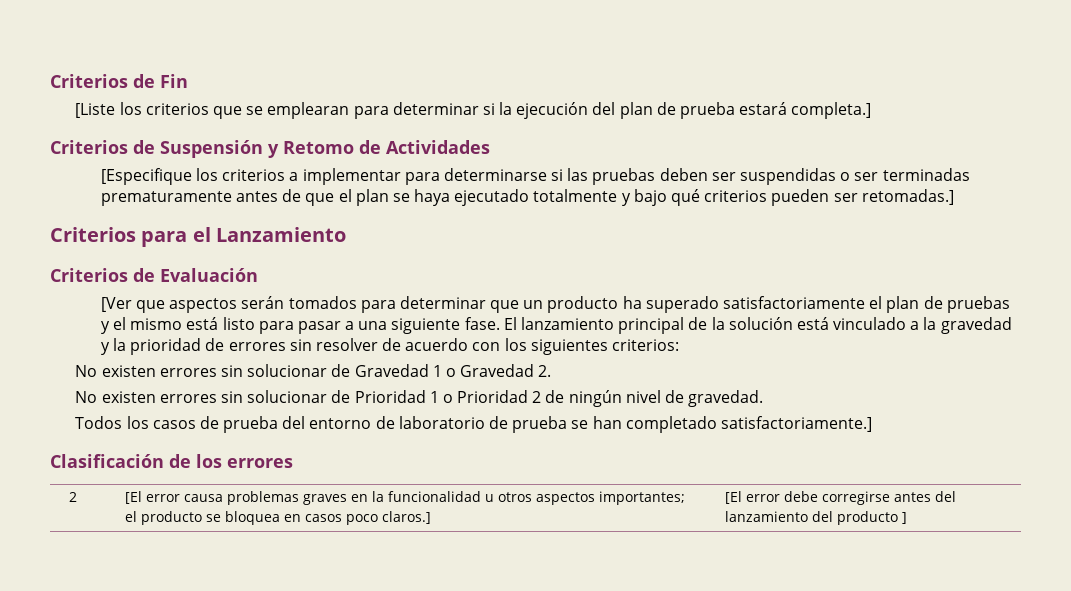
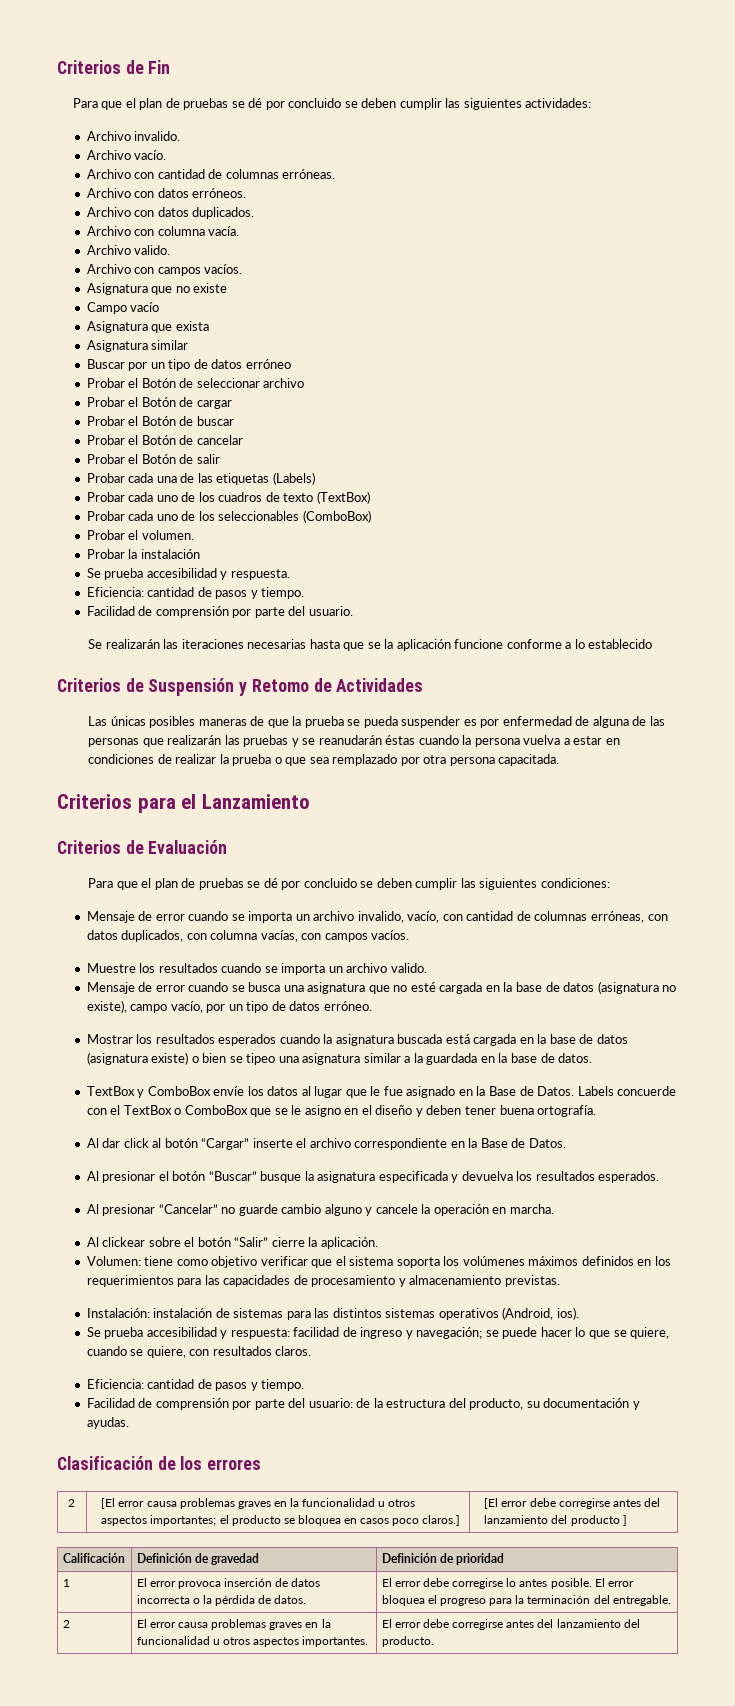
[75,102,872,119] [Liste los criterios que se emplearan para determinar si la ejecución del plan de prueba estará completa.] -> [72,98,592,110] [86,131,181,141] [86,150,167,160] [86,169,336,179] [86,188,247,198] [86,207,255,219] [86,226,240,236] [86,245,171,255] [86,264,243,276] [86,283,228,295] [86,302,160,314] [86,321,209,333] [86,340,189,352] [86,359,291,371] [86,378,305,388] [86,397,232,409] [86,416,234,426] [86,435,243,445] [86,454,220,464] [86,472,315,485] [86,491,370,504] [86,510,371,523] [86,530,194,540] [86,549,200,559] [86,568,290,580] [86,587,305,599] [86,606,353,618] [88,639,653,651] Para que el plan de pruebas se dé por concluido se deben cumplir las siguientes actividades: // Archivo invalido. // Archivo vacío. // Archivo con cantidad de columnas erróneas. // Archivo con datos erróneos. // Archivo con datos duplicados. // Archivo con columna vacía. // Archivo valido. // Archivo con campos vacíos. // Asignatura que no existe // Campo vacío // Asignatura que exista // Asignatura similar // Buscar por un tipo de datos erróneo // Probar el Botón de seleccionar archivo // Probar el Botón de cargar // Probar el Botón de buscar // Probar el Botón de cancelar // Probar el Botón de salir // Probar cada una de las etiquetas (Labels) // Probar cada uno de los cuadros de texto (TextBox) // Probar cada uno de los seleccionables (ComboBox) // Probar el volumen. // Probar la instalación // Se prueba accesibilidad y respuesta. // Eficiencia: cantidad de pasos y tiempo. // Facilidad de comprensión por parte del usuario. // Se realizarán las iteraciones necesarias hasta que se la aplicación funcione conforme a lo establecido
[100,168,970,185] [100,189,954,206] [Especifique los criterios a implementar para determinarse si las pruebas deben ser suspendidas o ser terminadas prematuramente antes de que el plan se haya ejecutado totalmente y bajo qué criterios pueden ser retomadas.] -> [88,716,665,728] [88,735,620,747] [88,754,560,766] Las únicas posibles maneras de que la prueba se pueda suspender es por enfermedad de alguna de las personas que realizarán las pruebas y se reanudarán éstas cuando la persona vuelva a estar en condiciones de realizar la prueba o que sea remplazado por otra persona capacitada.
[100,296,1010,313] [100,317,1012,334] [100,338,679,355] [75,364,552,377] [75,390,764,407] [75,416,872,433] [Ver que aspectos serán tomados para determinar que un producto ha superado satisfactoriamente el plan de pruebas y el mismo está listo para pasar a una siguiente fase. El lanzamiento principal de la solución está vinculado a la gravedad y la prioridad de errores sin resolver de acuerdo con los siguientes criterios: // No existen errores sin solucionar de Gravedad 1 o Gravedad 2. // No existen errores sin solucionar de Prioridad 1 o Prioridad 2 de ningún nivel de gravedad. // Todos los casos de prueba del entorno de laboratorio de prueba se han completado satisfactoriamente.] -> [88,878,610,890] [86,911,668,923] [86,930,410,942] [86,963,427,975] [86,981,677,994] [86,1000,372,1013] [86,1034,628,1046] [86,1052,593,1065] [86,1086,677,1098] [86,1105,597,1117] [86,1138,566,1150] [86,1171,660,1183] [86,1204,554,1216] [86,1237,378,1249] [86,1256,671,1268] [86,1275,560,1287] [86,1307,579,1320] [86,1327,670,1339] [86,1346,312,1358] [86,1379,305,1391] [86,1398,640,1410] [86,1417,129,1429] Para que el plan de pruebas se dé por concluido se deben cumplir las siguientes condiciones: // Mensaje de error cuando se importa un archivo invalido, vacío, con cantidad de columnas erróneas, con datos duplicados, con columna vacías, con campos vacíos. // Muestre los resultados cuando se importa un archivo valido. // Mensaje de error cuando se busca una asignatura que no esté cargada en la base de datos (asignatura no existe), campo vacío, por un tipo de datos erróneo. // Mostrar los resultados esperados cuando la asignatura buscada está cargada en la base de datos (asignatura existe) o bien se tipeo una asignatura similar a la guardada en la base de datos. // TextBox y ComboBox envíe los datos al lugar que le fue asignado en la Base de Datos. Labels concuerde con el TextBox o ComboBox que se le asigno en el diseño y deben tener buena ortografía. // Al dar click al botón “Cargar” inserte el archivo correspondiente en la Base de Datos. // Al presionar el botón “Buscar” busque la asignatura especificada y devuelva los resultados esperados. // Al presionar “Cancelar” no guarde cambio alguno y cancele la operación en marcha. // Al clickear sobre el botón “Salir” cierre la aplicación. // Volumen: tiene como objetivo verificar que el sistema soporta los volúmenes máximos definidos en los requerimientos para las capacidades de procesamiento y almacenamiento previstas. // Instalación: instalación de sistemas para las distintos sistemas operativos (Android, ios). // Se prueba accesibilidad y respuesta: facilidad de ingreso y navegación; se puede hacer lo que se quiere, cuando se quiere, con resultados claros. // Eficiencia: cantidad de pasos y tiempo. // Facilidad de comprensión por parte del usuario: de la estructura del producto, su documentación y ayudas.
(908, 518) none -> [62,1553,125,1563] [136,1553,260,1565] [381,1553,505,1565] [62,1579,70,1587] [136,1578,321,1589] [136,1595,307,1606] [381,1578,634,1589] [381,1595,671,1606] [62,1620,70,1628] [136,1619,331,1630] [136,1636,369,1647] [381,1619,640,1630] [381,1636,434,1647] // Calificación | Definición de gravedad | Definición de prioridad // 1 | El error provoca inserción de datos incorrecta o la pérdida de datos. | El error debe corregirse lo antes posible. El error bloquea el progreso para la terminación del entregable. // 2 | El error causa problemas graves en la funcionalidad u otros aspectos importantes. | El error debe corregirse antes del lanzamiento del producto.

